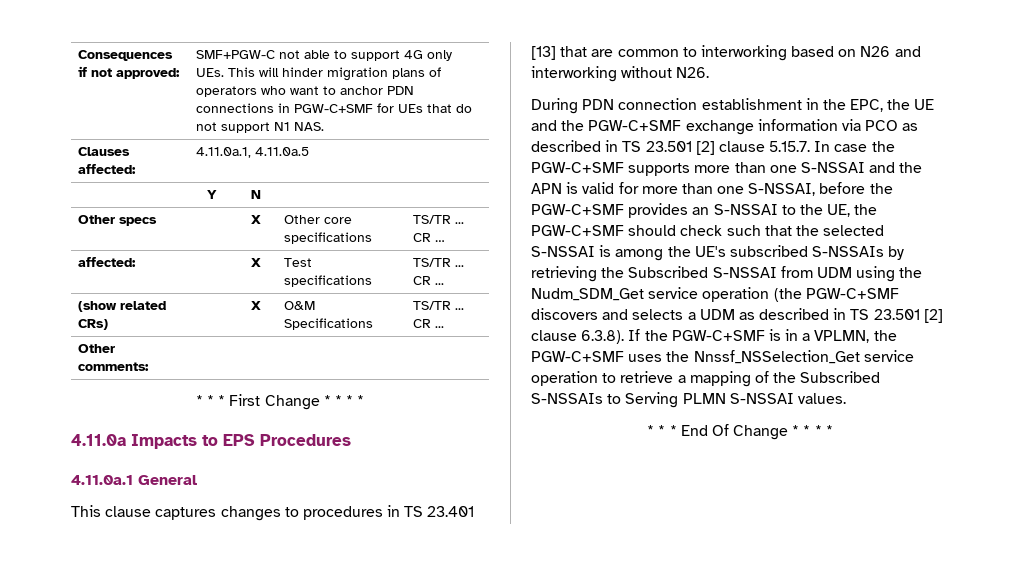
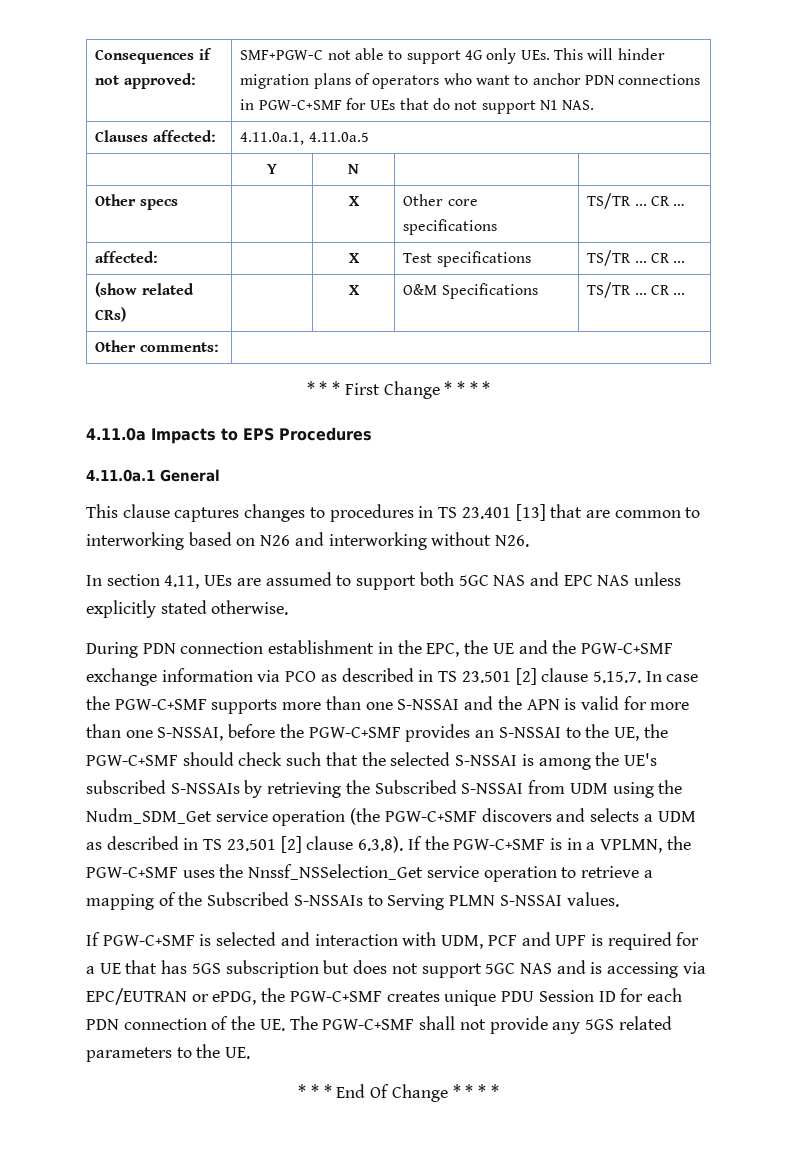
(710, 72) none -> [86,572,682,590] [86,600,289,618] // In section 4.11, UEs are assumed to support both 5GC NAS and EPC NAS unless explicitly stated otherwise.
(846, 398) none -> [86,932,700,950] [86,960,706,978] [86,988,682,1006] [86,1016,672,1034] [86,1044,251,1062] // If PGW-C+SMF is selected and interaction with UDM, PCF and UPF is required for a UE that has 5GS subscription but does not support 5GC NAS and is accessing via EPC/EUTRAN or ePDG, the PGW-C+SMF creates unique PDU Session ID for each PDN connection of the UE. The PGW-C+SMF shall not provide any 5GS related parameters to the UE.

